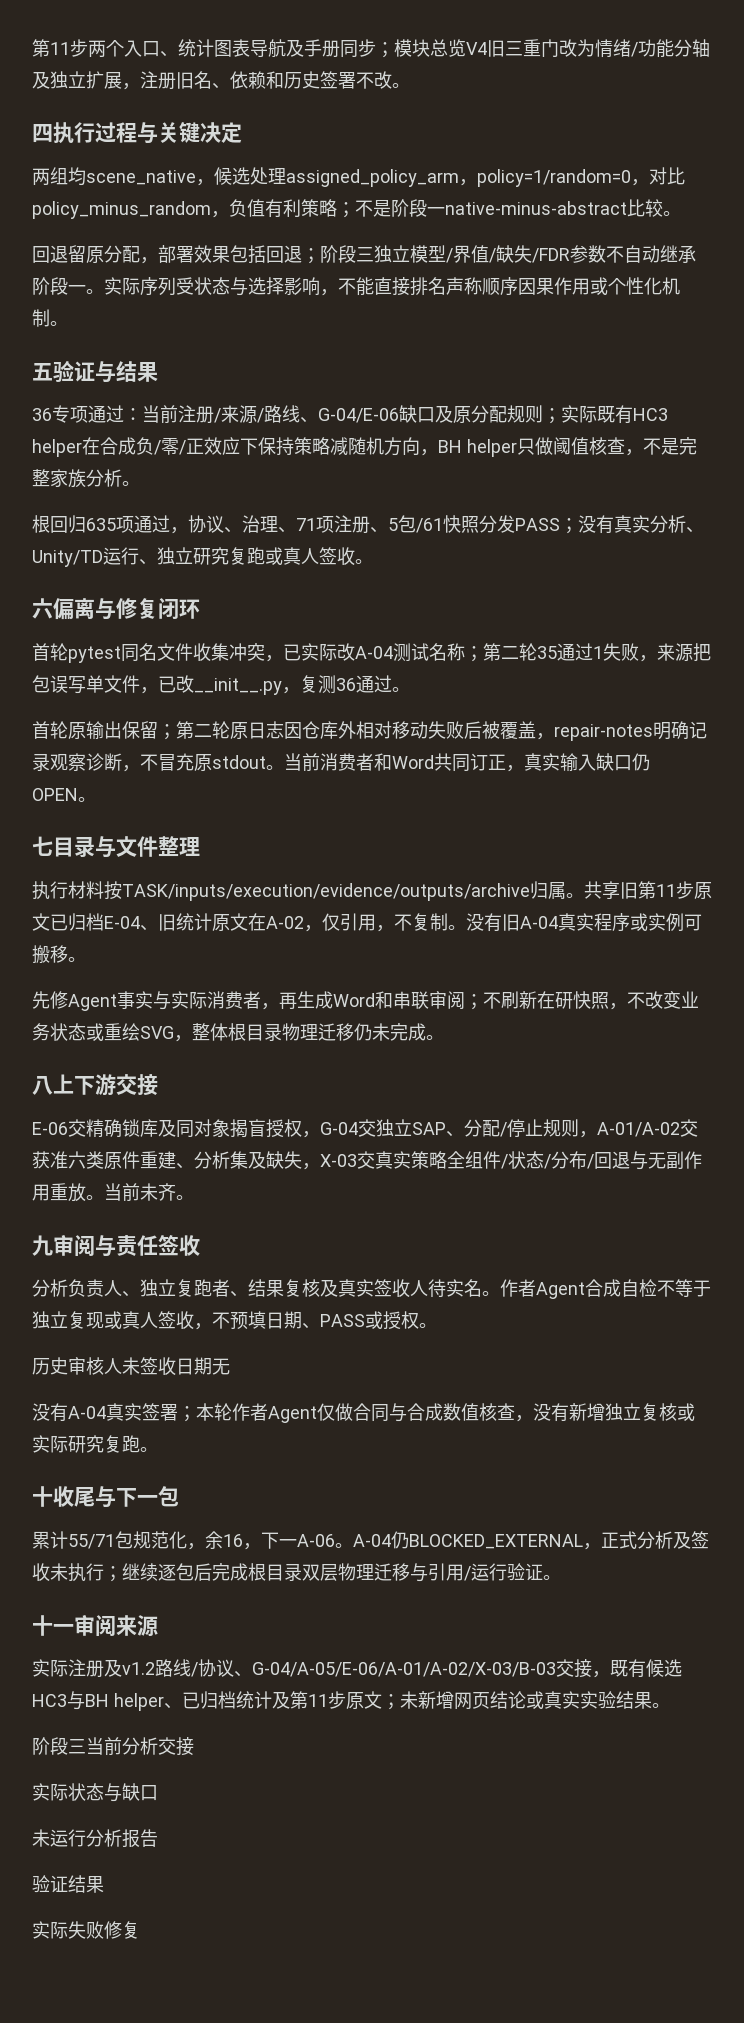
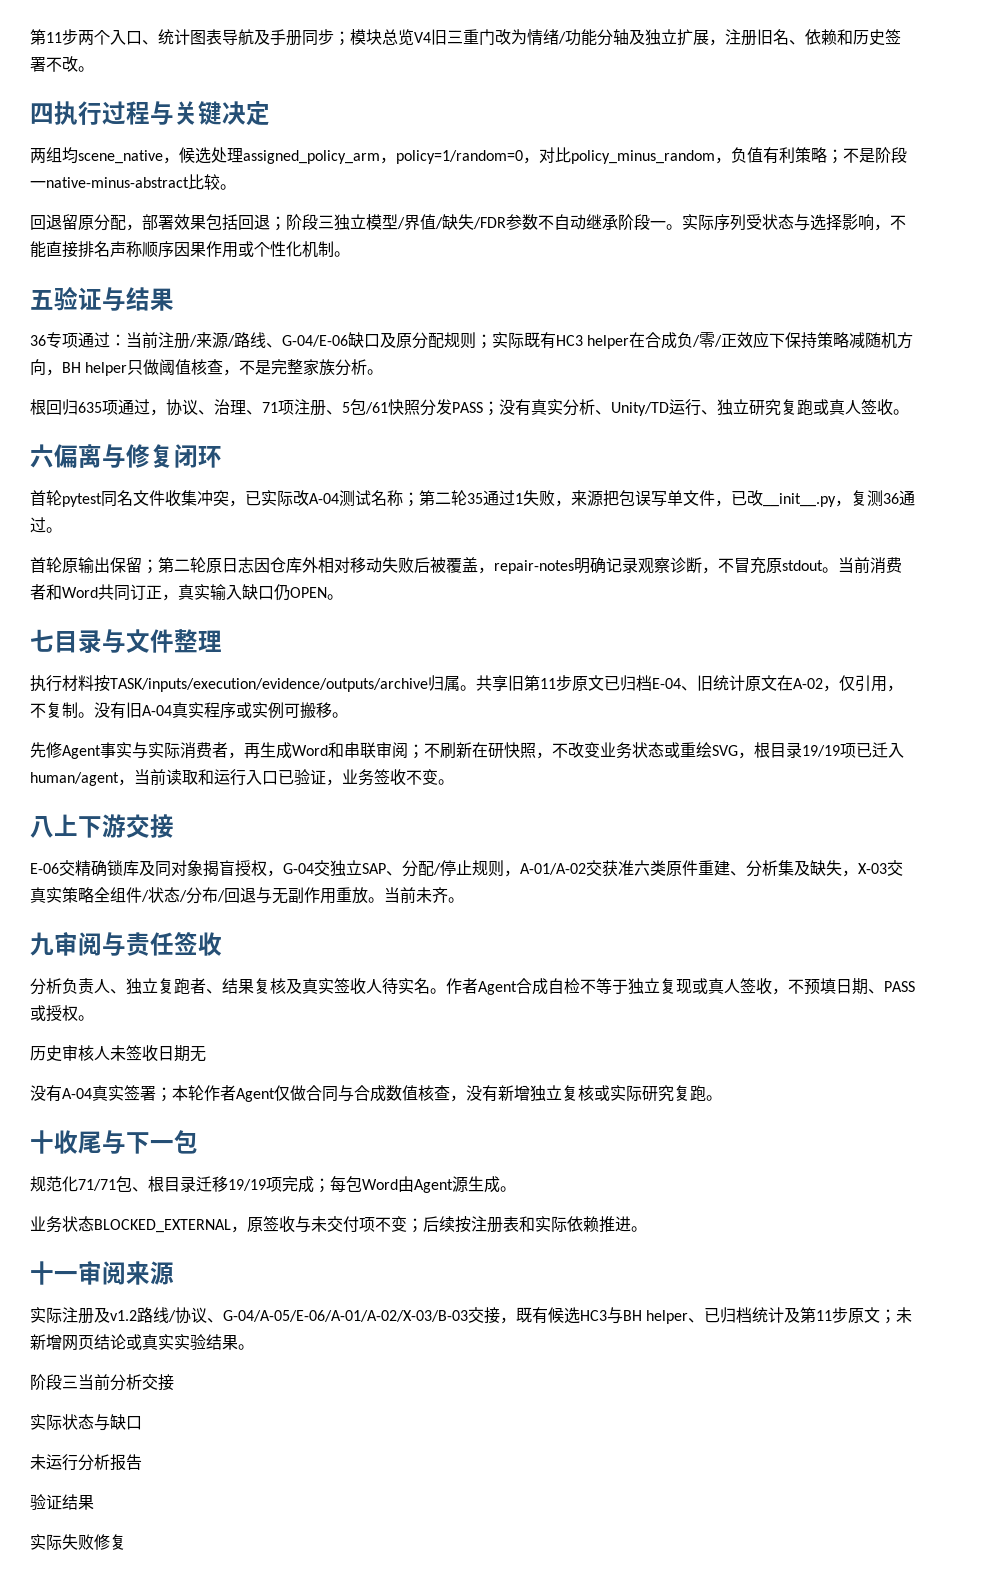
[192,1023,426,1041] 整体根目录物理迁移仍未完成 -> [754,742,904,758] [30,769,438,786] 根目录19/19项已迁入human/agent，当前读取和运行入口已验证，业务签收不变
[32,1531,709,1550] [32,1563,543,1582] 累计55/71包规范化，余16，下一A-06。A-04仍BLOCKED_EXTERNAL，正式分析及签收未执行；继续逐包后完成根目录双层物理迁移与引用/运行验证 -> [30,1176,516,1193] [30,1216,631,1233] 规范化71/71包、根目录迁移19/19项完成；每包Word由Agent源生成。 // 业务状态BLOCKED_EXTERNAL，原签收与未交付项不变；后续按注册表和实际依赖推进

